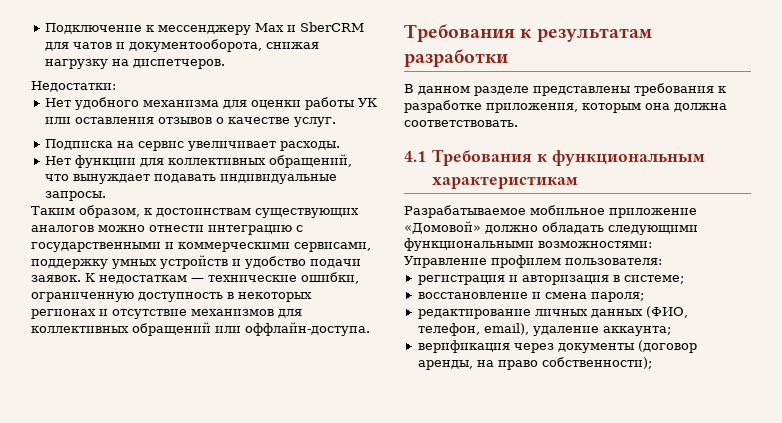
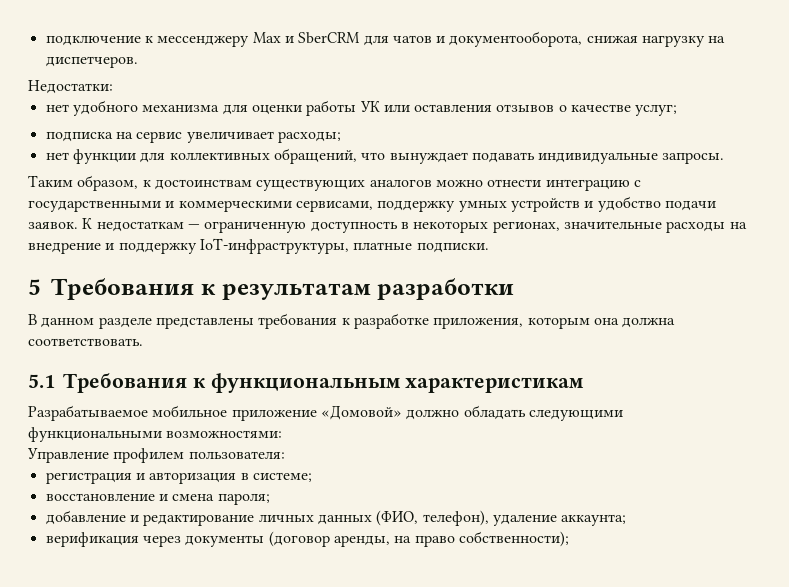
[44,23,142,34] Подключение -> [45,35,141,46] подключение
[44,98,71,107] Нет -> [45,104,69,112] нет
[293,117,336,127] [44,139,113,150] услуг. // Подписка -> [635,104,678,116] [45,131,113,142] услуг; // подписка
[279,141,340,151] [44,156,71,165] расходы. // Нет -> [277,131,341,143] [45,152,69,160] расходы; // нет
[208,272,359,284] технические ошибки, -> (200, 226) none
[31,309,302,319] [31,322,370,336] регионах и отсутствие механизмов для коллективных обращений или оффлайн-доступа. // -> [492,221,747,233] [28,238,489,254] [28,279,41,295] регионах, значительные расходы на внедрение и поддержку IoT-инфраструктуры, платные подписки. // 5
[404,151,426,162] 4.1 -> [28,374,55,388] 5.1
(644, 297) none -> [45,510,139,525] добавление и
[417,323,529,336] телефон, email), -> [422,510,489,526] телефон),

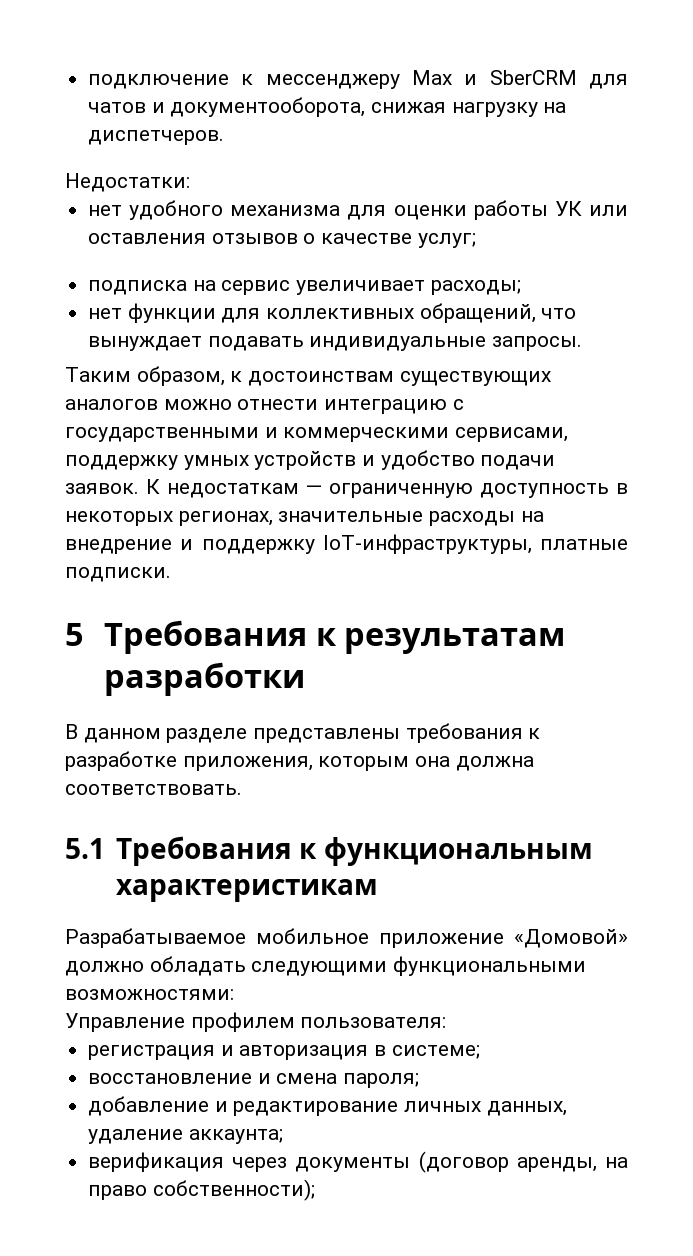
[317,510,489,526] данных (ФИО, телефон), -> [486,1101,567,1116] данных,

